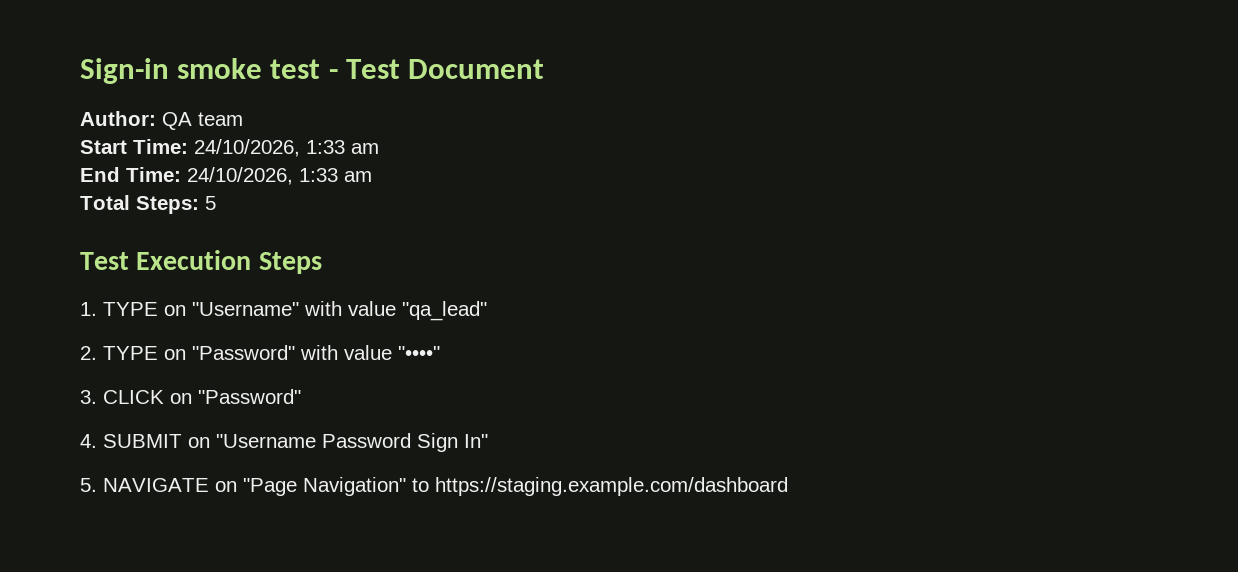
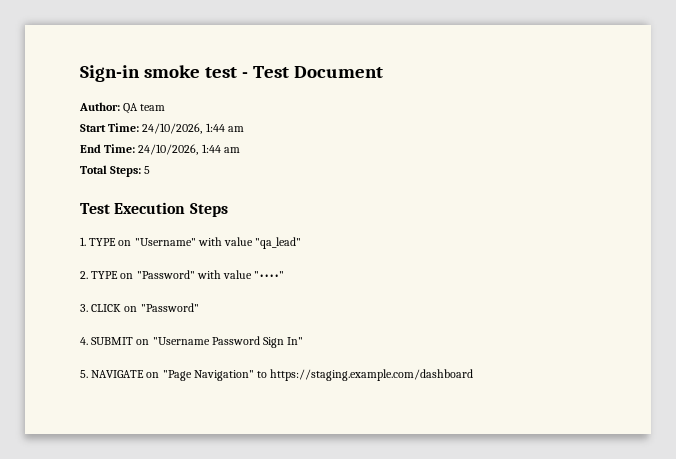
[306,140,345,154] 1:33 -> [205,123,225,132] 1:44
[299,168,338,182] 1:33 -> [201,144,221,153] 1:44

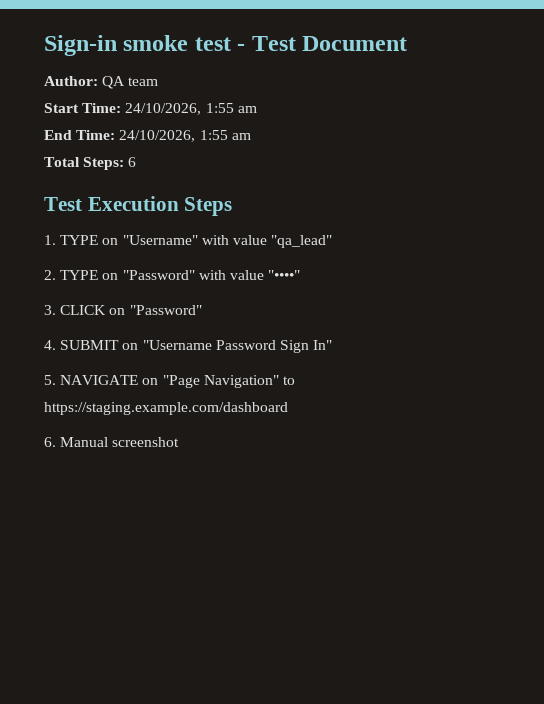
[205,123,225,132] 1:44 -> [205,103,234,113] 1:55
[201,144,221,153] 1:44 -> [199,130,228,140] 1:55
[144,166,151,174] 5 -> [128,157,137,167] 6
(474, 375) none -> [44,437,180,447] // 6. Manual screenshot

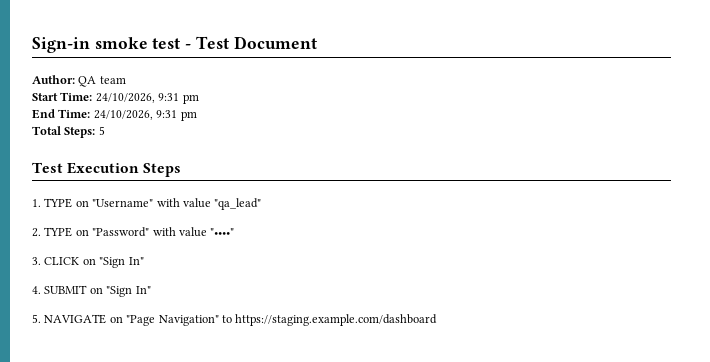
[205,103,257,113] 1:55 am -> [158,93,199,104] 9:31 pm
[199,130,251,140] 1:55 am -> [156,110,197,121] 9:31 pm
[128,157,137,167] 6 -> [98,126,105,135] 5
[129,305,202,315] "Password" -> [99,257,144,268] "Sign In"
[142,340,309,353] "Username Password Sign -> [106,286,133,297] "Sign
[44,437,180,447] // 6. Manual screenshot -> (438, 320) none

